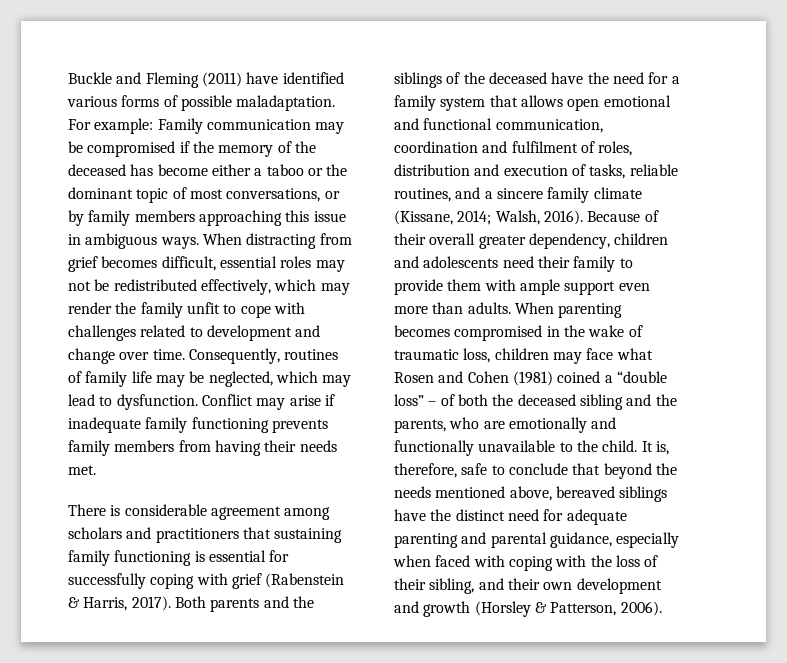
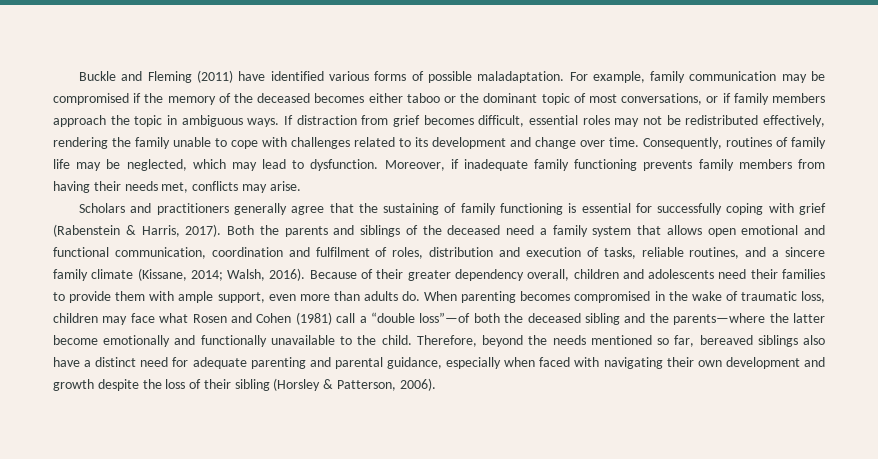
[94,118,203,134] example: Family -> [592,71,686,83] example, family
[130,164,263,176] has become either a -> [314,93,403,103] becomes either
[68,210,346,226] by family members approaching this issue -> [722,93,826,105] [53,115,163,127] if family members approach the topic
[202,233,317,249] When distracting -> [284,115,357,125] If distraction
[274,279,350,295] [68,302,112,314] which may render -> [53,137,108,149] rendering
[186,302,220,314] unfit -> [173,137,211,147] unable
(203, 332) none -> [415,137,428,147] its
[201,394,321,410] Conflict may arise -> [384,160,445,171] Moreover,
[68,465,96,475] [68,504,331,520] [68,527,343,543] met. // There is considerable agreement among scholars and practitioners that sustaining -> [161,181,301,193] [79,203,457,215] met, conflicts may arise. // Scholars and practitioners generally agree that the sustaining of
(206, 602) none -> [259,225,279,235] the
[292,596,314,608] the -> (355, 230) none
[551,72,669,84] have the need for -> [506,225,534,235] need
[429,233,610,249] overall greater dependency, -> [407,269,570,281] greater dependency overall,
[573,256,616,272] family -> [781,269,825,279] families
[564,281,616,295] support -> [217,292,265,303] support,
[467,302,511,314] adults. -> [363,291,420,301] adults do.
[557,371,601,383] coined -> [336,313,356,323] call
[394,394,455,406] loss” – of -> [419,312,471,323] loss”—of
[394,417,505,433] parents, who are -> [673,313,825,325] [53,335,98,345] parents—where the latter become
[641,441,669,455] [394,463,677,479] [394,486,668,502] [394,509,452,521] It is, therefore, safe to conclude that beyond the needs mentioned above, bereaved siblings have the -> [416,335,826,347] [53,357,92,367] Therefore, beyond the needs mentioned so far, bereaved siblings also have a
[508,555,659,571] [394,578,504,594] coping with the loss of their sibling, and -> [603,357,663,369] navigating
(471, 609) none -> [97,379,270,391] despite the loss of their sibling

